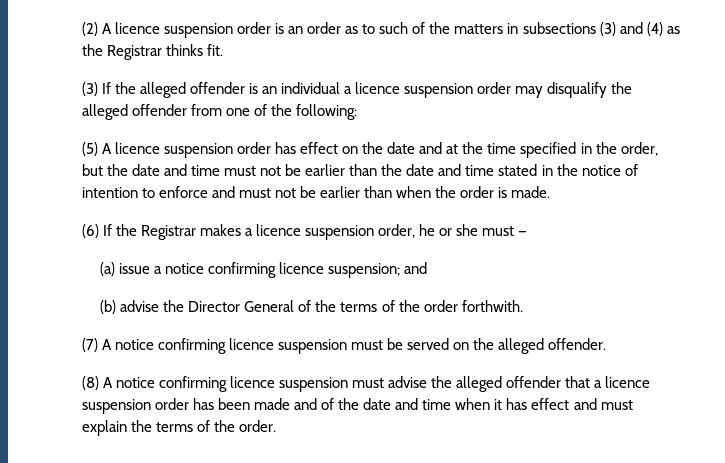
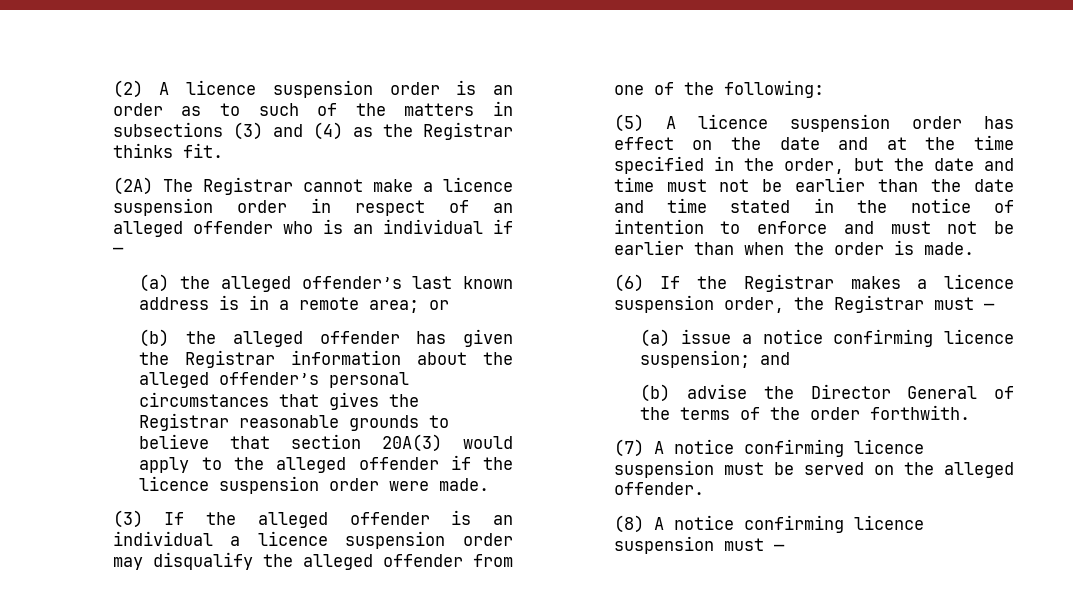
(223, 50) none -> [112,177,513,195] [112,198,513,216] [112,219,513,237] [112,247,124,254] [139,274,513,292] [139,295,450,313] [139,329,513,347] [139,350,513,368] [139,372,410,388] [139,392,420,410] [139,413,450,431] [139,434,513,452] [139,455,513,473] [139,476,490,494] // (2A) The Registrar cannot make a licence suspension order in respect of an alleged offender who is an individual if — // (a) the alleged offender’s last known address is in a remote area; or // (b) the alleged offender has given the Registrar information about the alleged offender’s personal circumstances that gives the Registrar reasonable grounds to believe that section 20A(3) would apply to the alleged offender if the licence suspension order were made.
[419,224,479,236] he or she -> [793,295,924,313] the Registrar
[388,376,651,392] [81,398,633,414] [81,420,277,436] advise the alleged offender that a licence suspension order has been made and of the date and time when it has effect and must explain the terms of the order. -> [773,544,785,551] —

